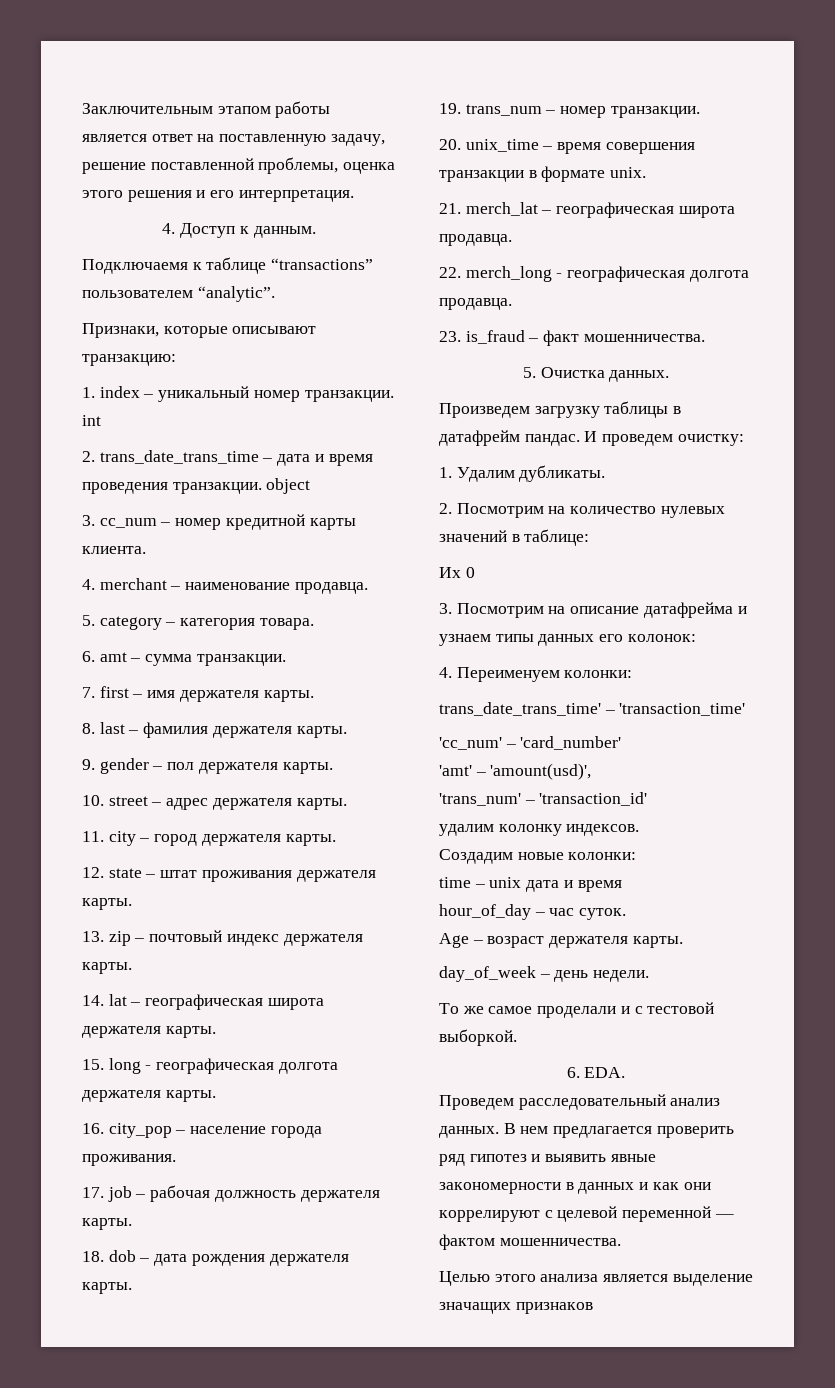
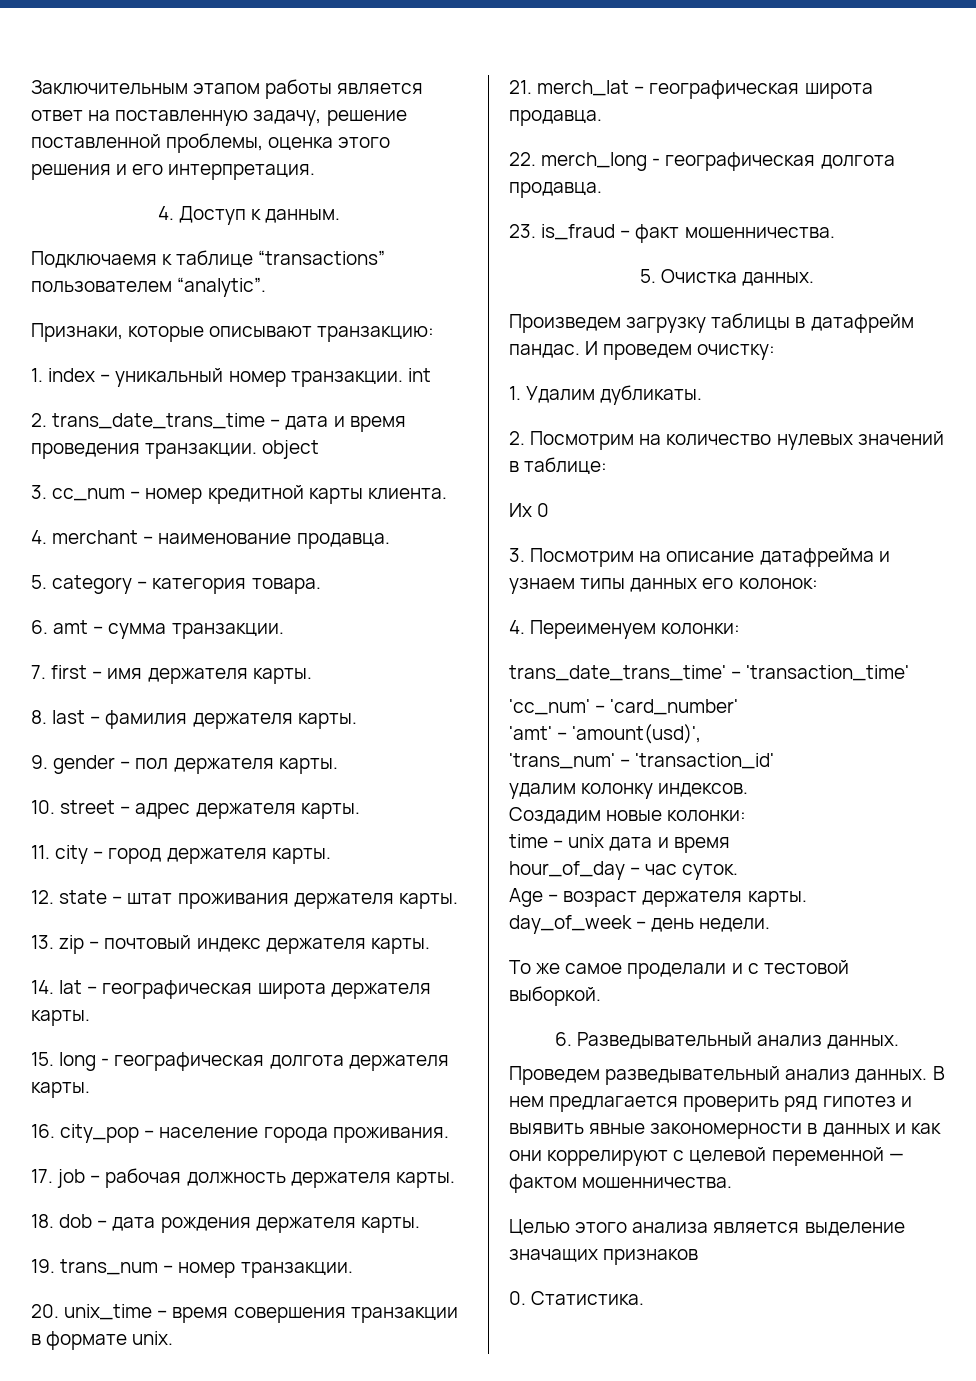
[584,1067,626,1078] EDA. -> [576,1032,900,1049] Разведывательный анализ данных.
[518,1094,666,1110] расследовательный -> [605,1066,781,1085] разведывательный
(593, 1308) none -> [509,1291,645,1305] // 0. Статистика.

